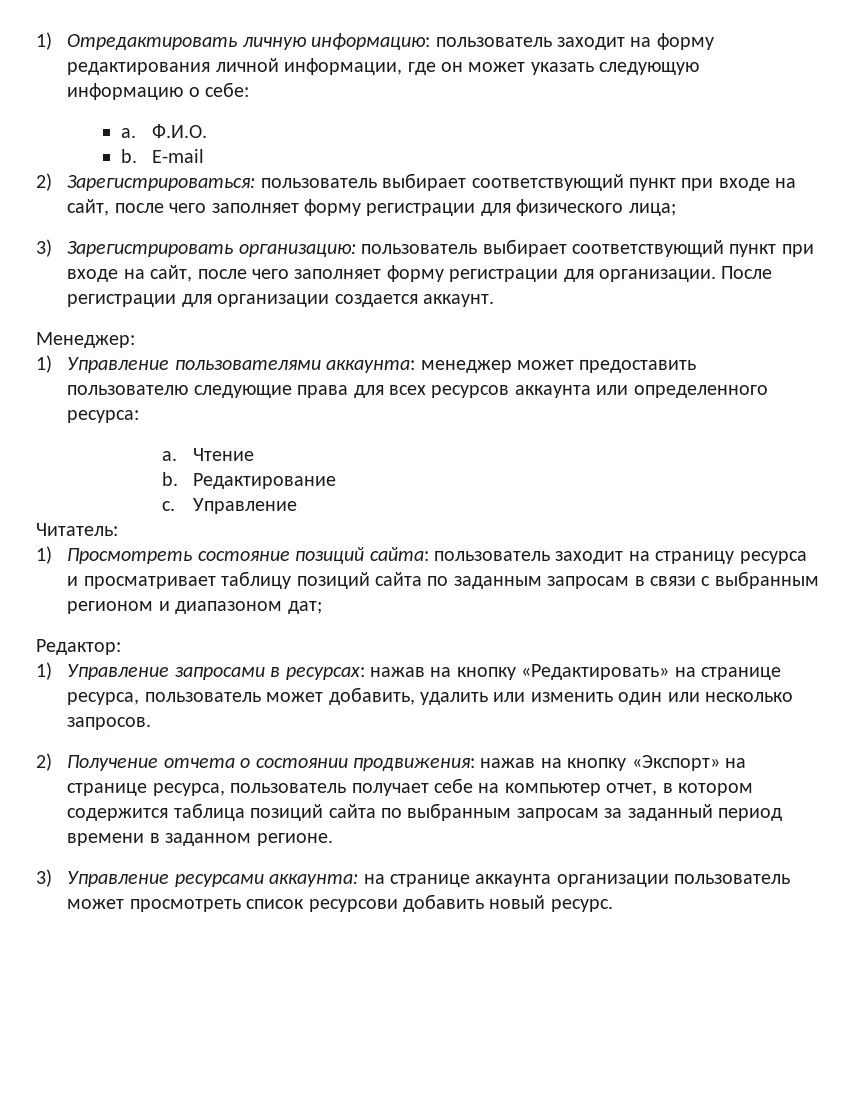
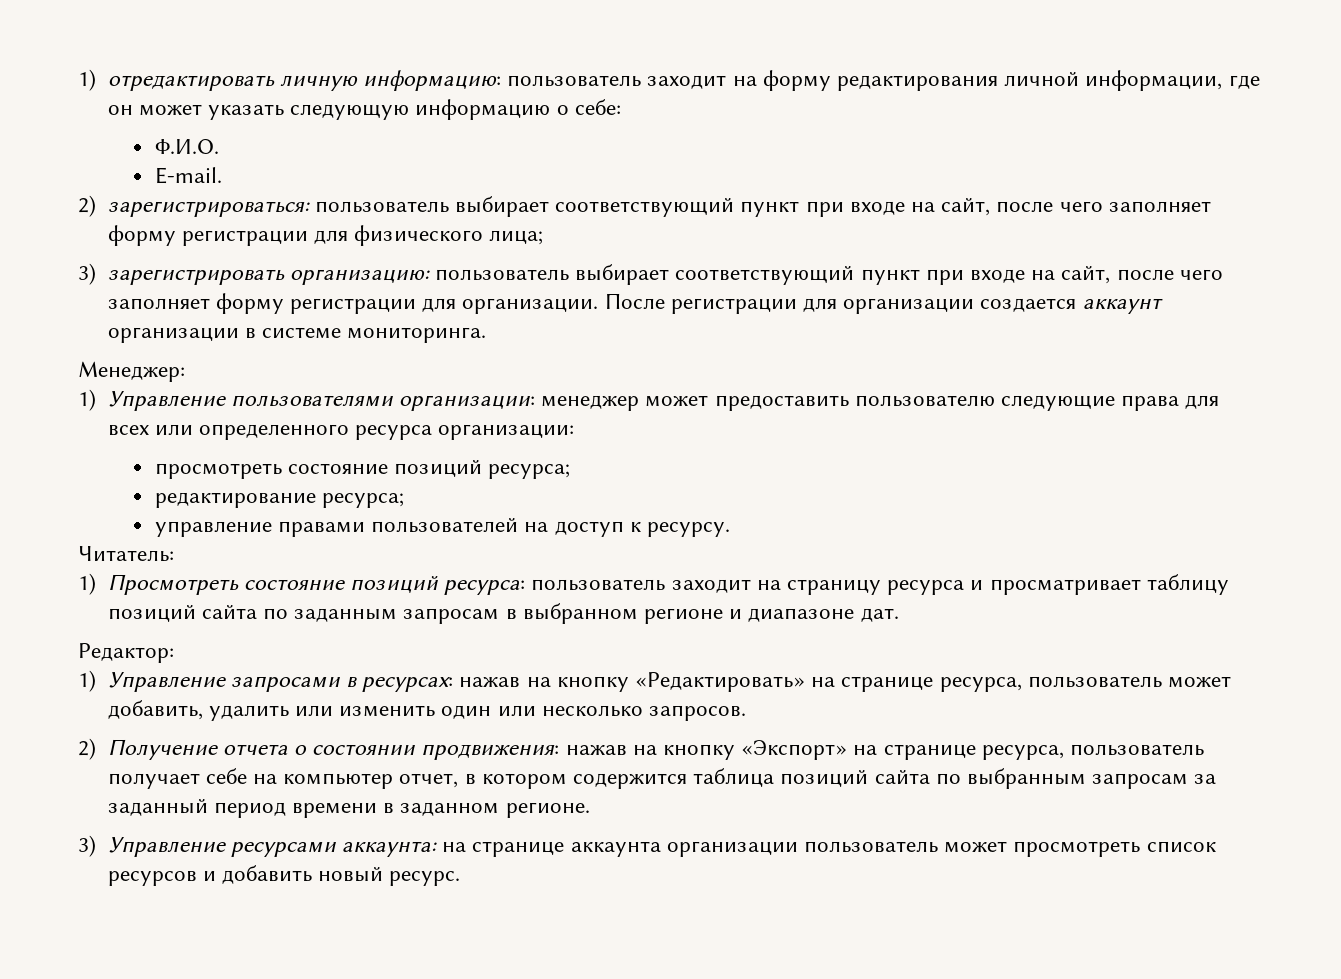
[36,32,238,50] 1) Отредактировать -> [78,69,275,91] 1) отредактировать
[120,128,136,138] a. -> (621, 107) none
[120,149,205,163] [36,173,256,191] b. E-mail // 2) Зарегистрироваться: -> [154,167,222,184] [78,195,310,217] E-mail. // 2) зарегистрироваться:
[67,241,234,257] Зарегистрировать -> [107,269,285,285] зарегистрировать
[423,294,495,307] аккаунт. -> [1082,298,1163,314] [107,327,487,343] аккаунт организации в системе мониторинга.
[326,360,416,373] аккаунта: -> [398,395,535,411] организации:
[431,385,768,398] [67,410,140,423] [161,448,255,461] [161,472,337,489] [161,498,298,514] ресурсов аккаунта или определенного ресурса: // a. Чтение // b. Редактирование // c. Управление -> [154,424,575,440] [154,459,571,479] [154,492,404,508] [154,517,730,537] или определенного ресурса организации: // просмотреть состояние позиций ресурса; // редактирование ресурса; // управление правами пользователей на доступ к ресурсу.
[369,547,429,561] сайта: -> [444,580,526,595] ресурса:
[650,571,819,589] [67,601,322,614] связи с выбранным регионом и диапазоном дат; -> [522,603,899,624] выбранном регионе и диапазоне дат.
[308,899,398,912] ресурсови -> [107,870,216,886] ресурсов и

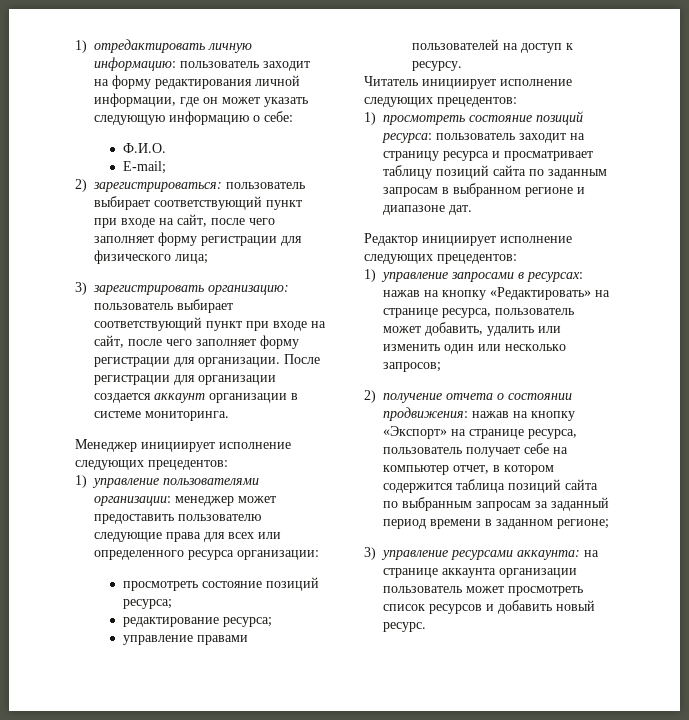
[154,167,222,184] E-mail. -> [122,161,166,174] E-mail;
[78,361,185,382] [78,389,227,411] Менеджер: // 1) Управление -> [75,439,291,452] [75,460,228,470] [75,475,159,488] Менеджер инициирует исполнение следующих прецедентов: // 1) управление
[78,546,174,562] [78,573,239,595] Читатель: // 1) Просмотреть -> [364,76,572,89] [364,97,517,107] [364,112,465,125] Читатель инициирует исполнение следующих прецедентов: // 1) просмотреть
[78,643,174,663] [78,670,227,692] Редактор: // 1) Управление -> [364,233,572,246] [364,254,517,264] [364,269,448,282] Редактор инициирует исполнение следующих прецедентов: // 1) управление
[648,705,746,721] [78,738,219,760] запросов. // 2) Получение -> [383,362,441,372] [364,390,442,403] запросов; // 2) получение
[505,802,590,818] [78,835,227,857] регионе. // 3) Управление -> [557,519,609,529] [364,547,448,560] регионе; // 3) управление

